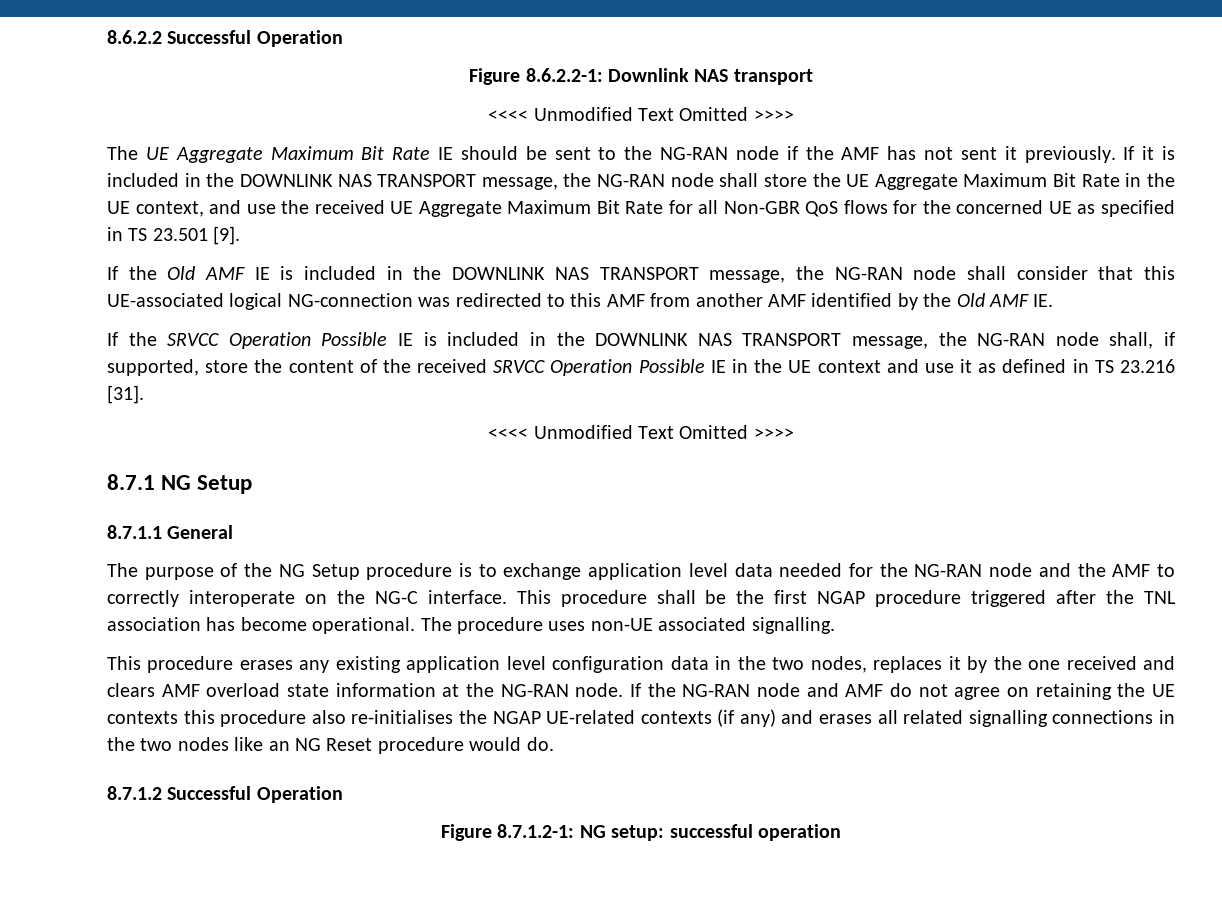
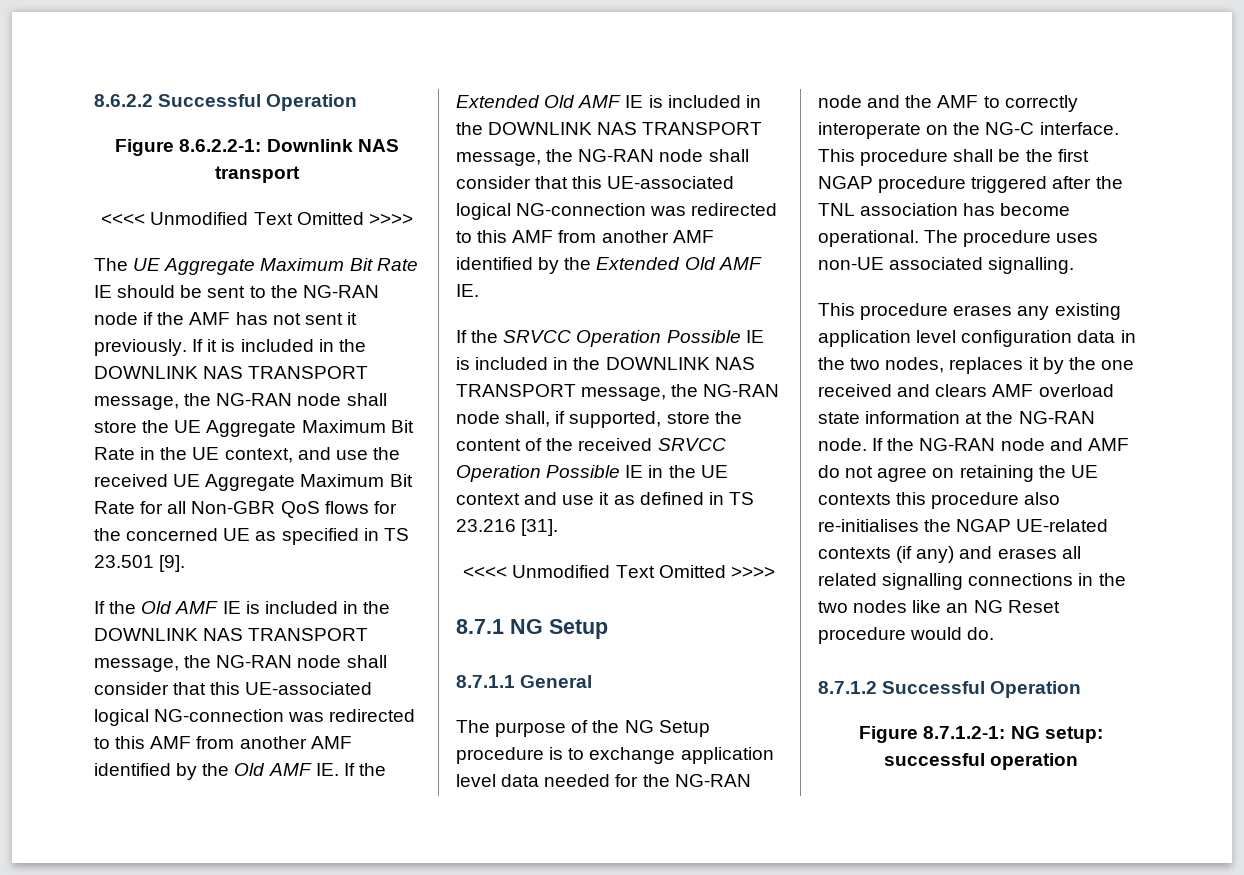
(1054, 300) none -> [343,763,386,776] [456,95,761,108] [456,122,763,135] [456,149,749,166] [456,176,735,189] [456,203,778,220] [456,230,714,243] [456,257,762,274] [456,284,479,297] If the Extended Old AMF IE is included in the DOWNLINK NAS TRANSPORT message, the NG-RAN node shall consider that this UE-associated logical NG-connection was redirected to this AMF from another AMF identified by the Extended Old AMF IE.

